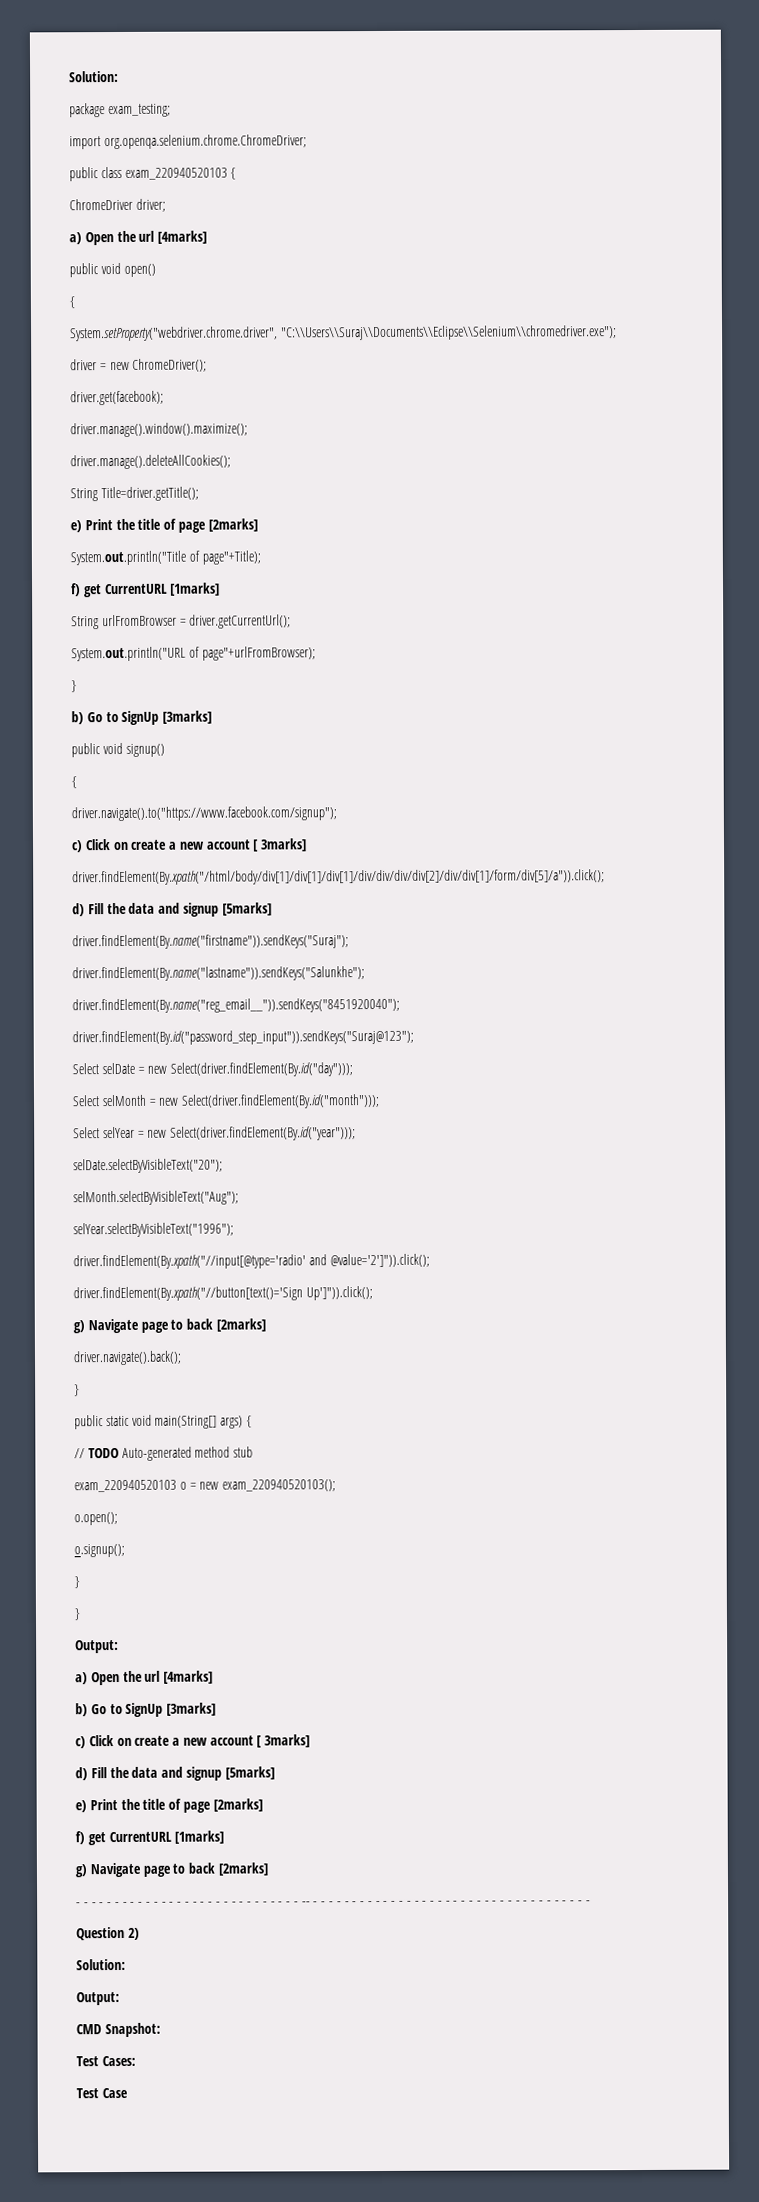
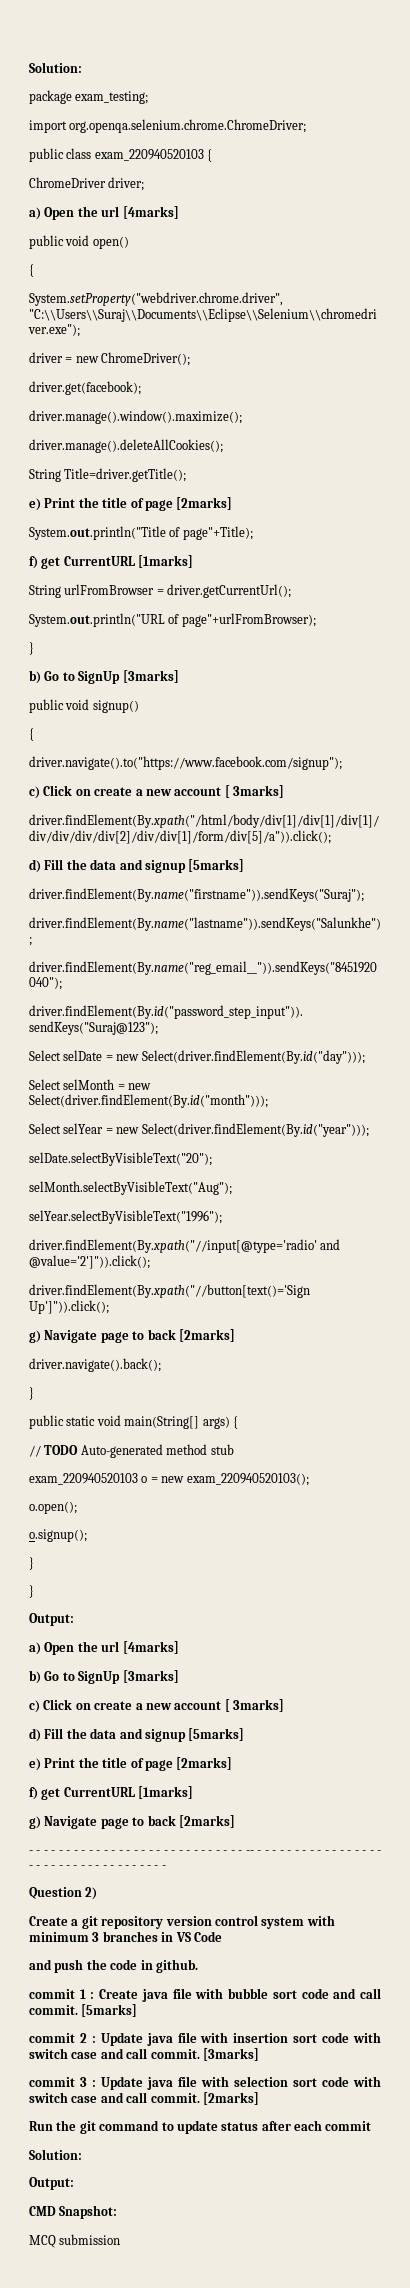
(140, 1933) none -> [29,1915,335,1929] [29,1931,222,1942] [29,1959,198,1973] [29,1988,382,2002] [29,2004,138,2017] [29,2032,381,2046] [29,2048,259,2061] [29,2076,381,2090] [29,2092,259,2105] [29,2120,372,2134] // Create a git repository version control system with minimum 3 branches in VS Code // and push the code in github. // commit 1 : Create java file with bubble sort code and call commit. [5marks] // commit 2 : Update java file with insertion sort code with switch case and call commit. [3marks] // commit 3 : Update java file with selection sort code with switch case and call commit. [2marks] // Run the git command to update status after each commit
[76,2055,136,2067] [76,2087,128,2099] Test Cases: // Test Case -> [29,2234,121,2248] MCQ submission

